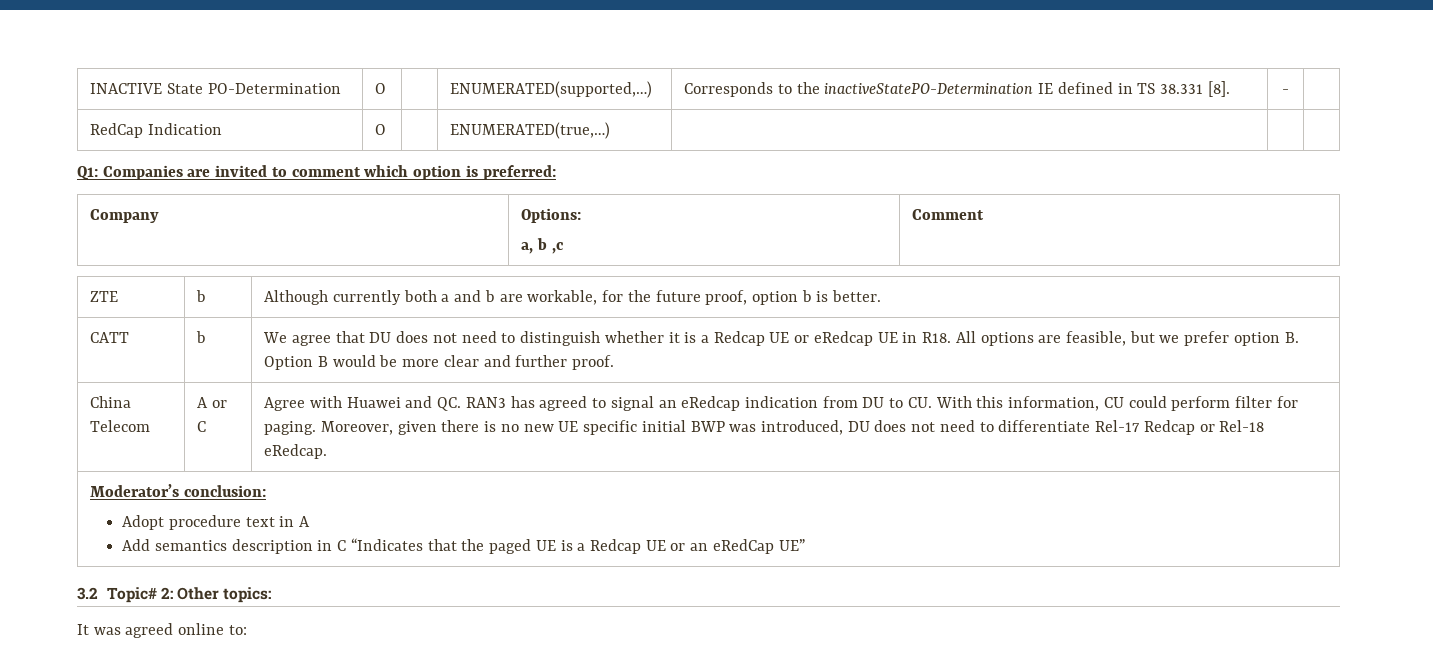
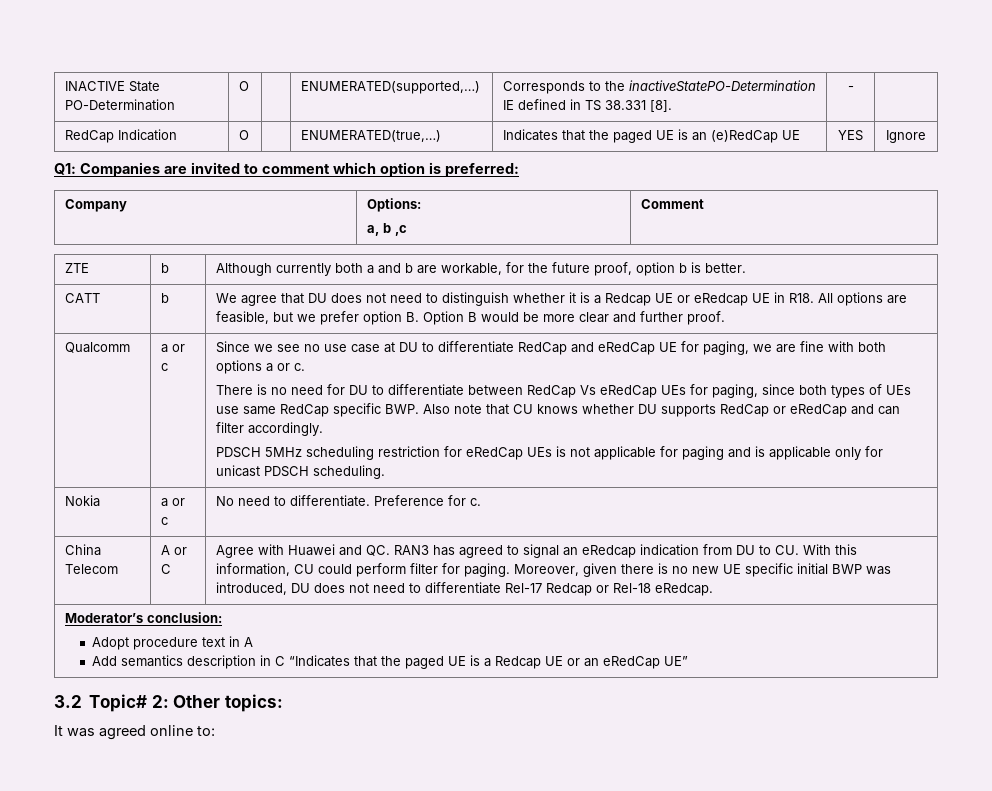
(611, 130) | | -> [502,129,800,143] [838,130,863,141] [886,130,926,143] Indicates that the paged UE is an (e)RedCap UE | YES | Ignore
(615, 362) none -> [64,342,130,353] [160,344,185,353] [160,363,168,371] [215,341,886,355] [215,360,305,374] [215,384,911,398] [215,403,900,417] [215,422,323,436] [215,446,883,460] [215,465,385,479] [64,495,100,507] [160,498,185,507] [160,517,168,525] [215,495,481,507] // Qualcomm | a or c | Since we see no use case at DU to differentiate RedCap and eRedCap UE for paging, we are fine with both options a or c. // There is no need for DU to differentiate between RedCap Vs eRedCap UEs for paging, since both types of UEs use same RedCap specific BWP. Also note that CU knows whether DU supports RedCap or eRedCap and can filter accordingly. // PDSCH 5MHz scheduling restriction for eRedCap UEs is not applicable for paging and is applicable only for unicast PDSCH scheduling. // Nokia | a or c | No need to differentiate. Preference for c.

